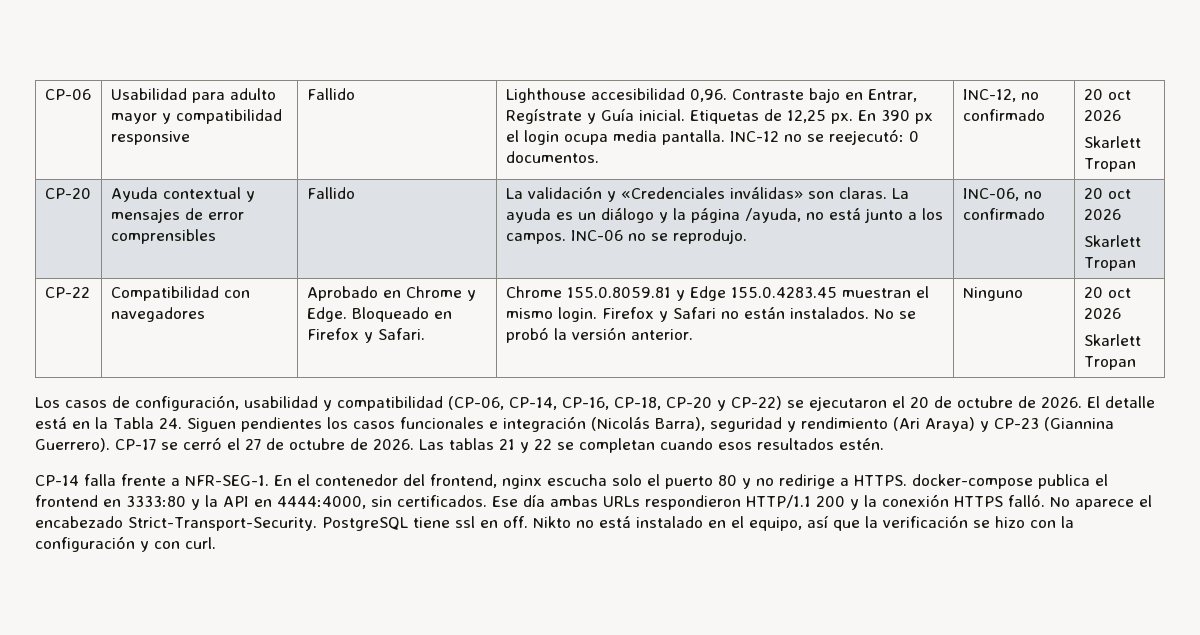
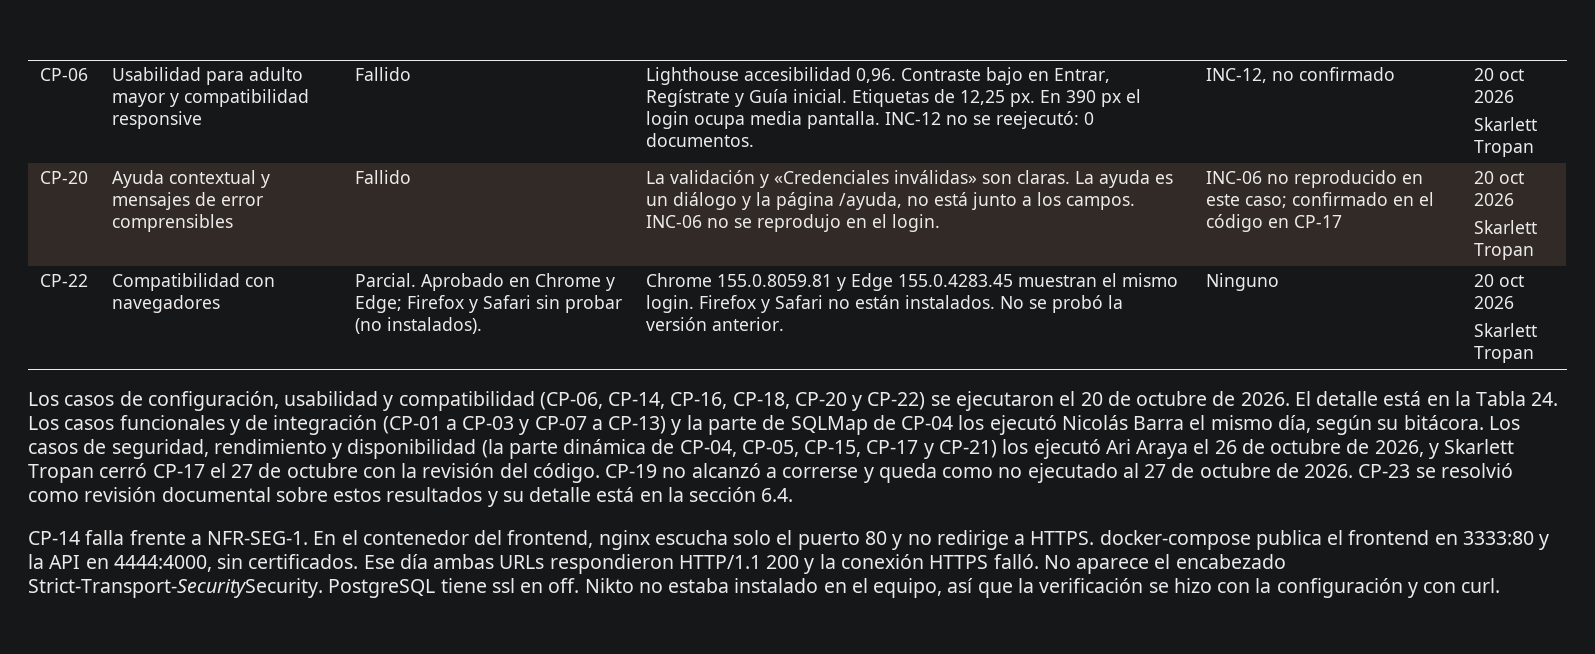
[672,229,747,244] [962,188,1042,201] [962,208,1045,220] reprodujo. | INC-06, no confirmado -> [756,214,940,232] [1205,170,1423,188] [1205,192,1434,208] [1205,214,1342,232] reprodujo en el login. | INC-06 no reproducido en este caso; confirmado en el código en CP-17
(205, 314) none -> [354,273,416,287] Parcial.
[306,307,452,322] [306,328,425,343] Edge. Bloqueado en Firefox y Safari. -> [354,295,622,313] [354,317,482,334] Edge; Firefox y Safari sin probar (no instalados).
[186,416,1114,432] [35,437,884,453] Siguen pendientes los casos funcionales e integración (Nicolás Barra), seguridad y rendimiento (Ari Araya) y CP-23 (Giannina Guerrero). CP-17 se cerró el 27 de octubre de 2026. Las tablas 21 y 22 se completan cuando esos resultados estén. -> [28,415,1520,435] [28,439,1515,459] [28,463,1513,483] [28,487,794,507] Los casos funcionales y de integración (CP-01 a CP-03 y CP-07 a CP-13) y la parte de SQLMap de CP-04 los ejecutó Nicolás Barra el mismo día, según su bitácora. Los casos de seguridad, rendimiento y disponibilidad (la parte dinámica de CP-04, CP-05, CP-15, CP-17 y CP-21) los ejecutó Ari Araya el 26 de octubre de 2026, y Skarlett Tropan cerró CP-17 el 27 de octubre con la revisión del código. CP-19 no alcanzó a correrse y queda como no ejecutado al 27 de octubre de 2026. CP-23 se resolvió como revisión documental sobre estos resultados y su detalle está en la sección 6.4.
[128,517,317,531] Strict-Transport-Security. -> [28,578,323,598] Strict-Transport-SecuritySecurity.
[598,516,631,528] está -> [668,578,730,593] estaba

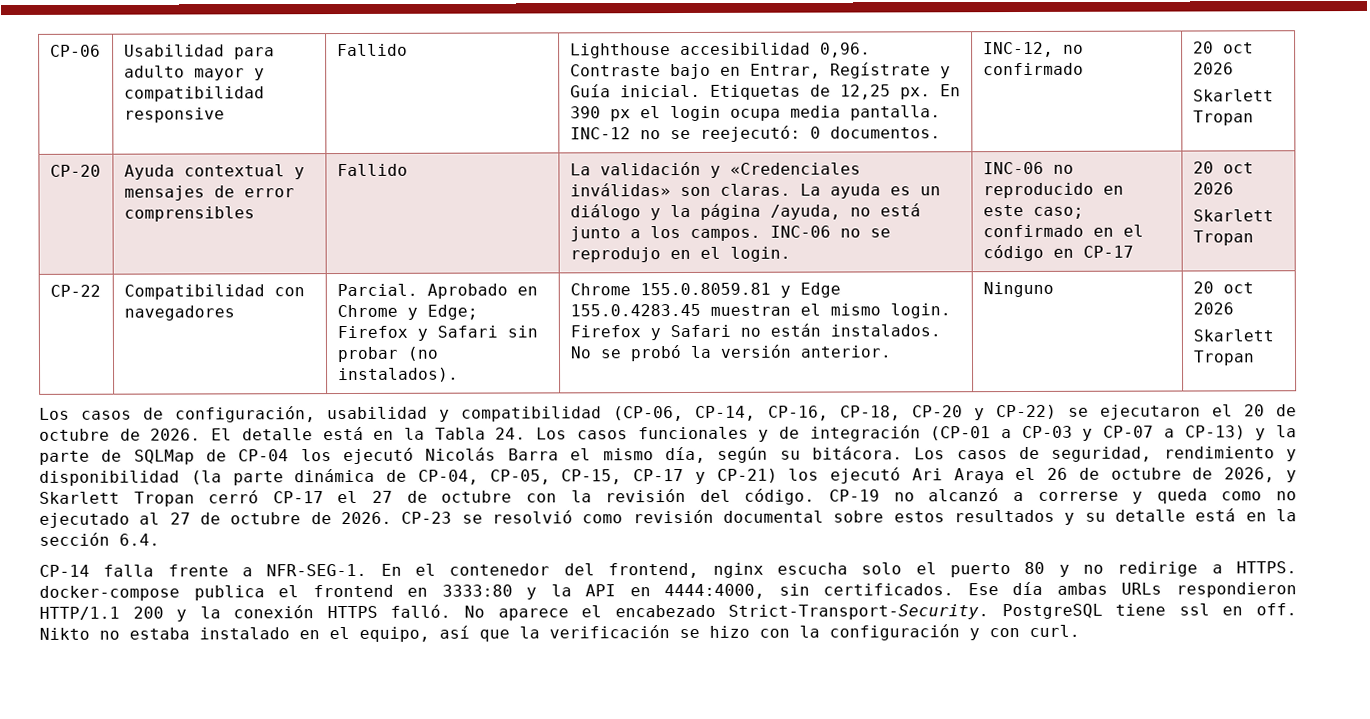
[28,578,323,598] Strict-Transport-SecuritySecurity. -> [728,604,990,620] Strict-Transport-Security.

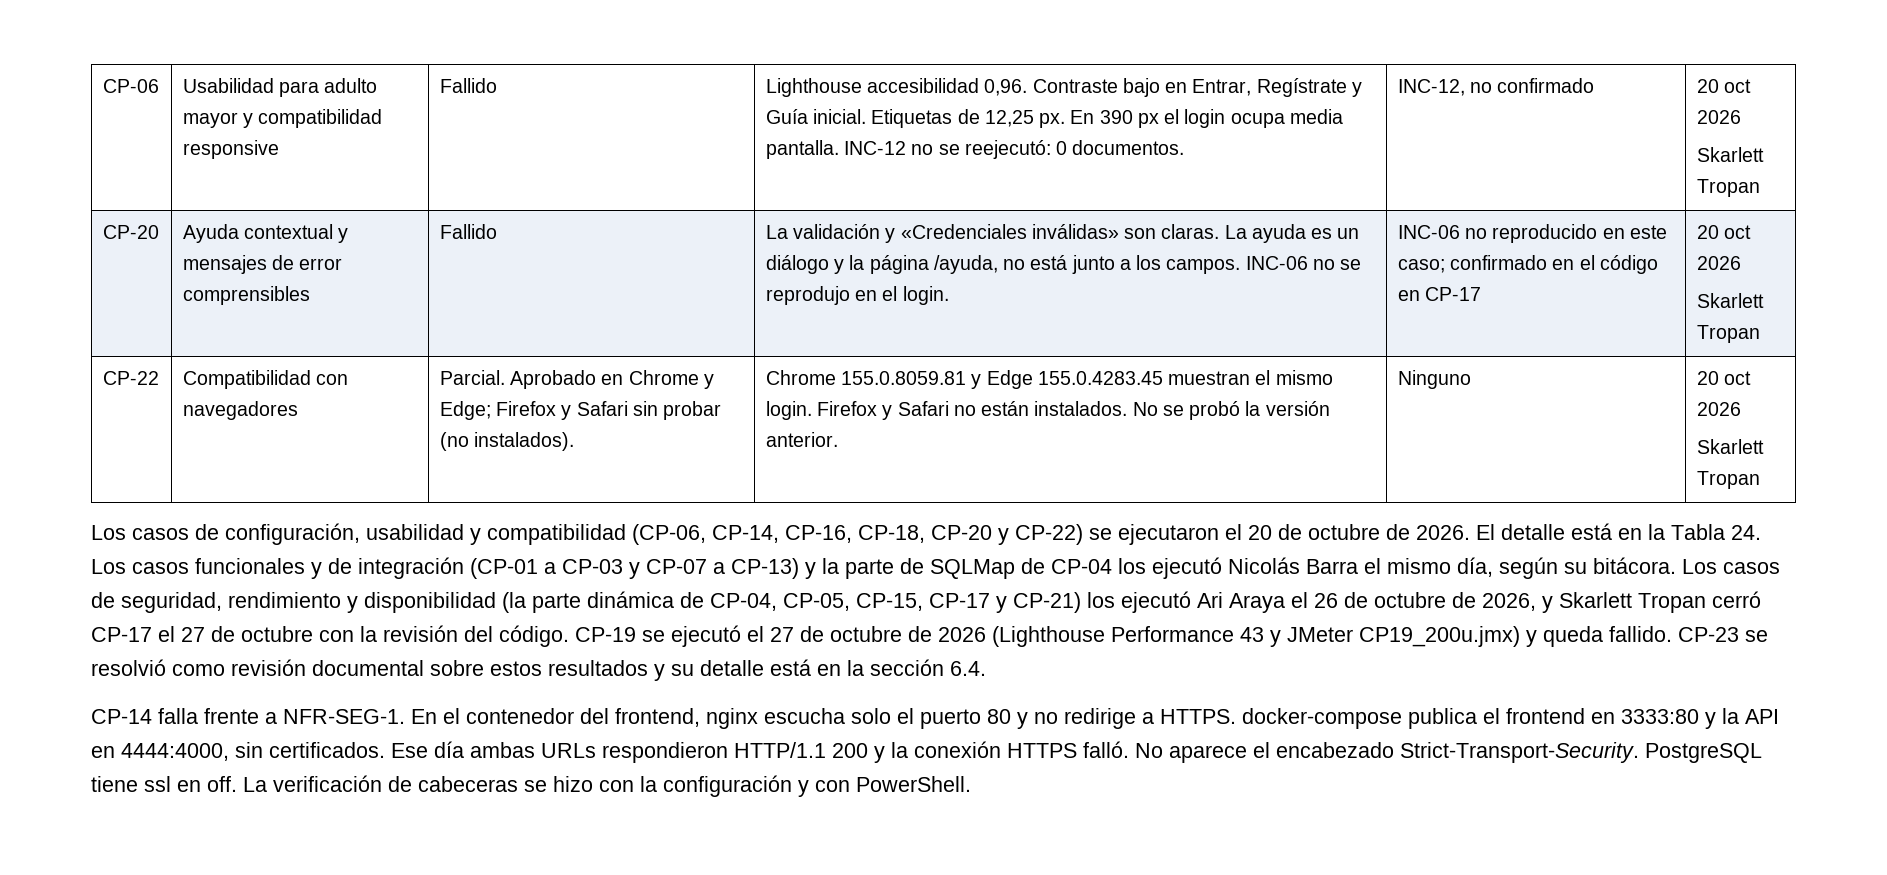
[893,488,1297,504] [39,511,392,528] no alcanzó a correrse y queda como no ejecutado al 27 de octubre de 2026. -> [642,625,1672,647] se ejecutó el 27 de octubre de 2026 (Lighthouse Performance 43 y JMeter CP19_200u.jmx) y queda fallido.
[39,625,670,642] Nikto no estaba instalado en el equipo, así que la verificación -> [243,775,518,792] La verificación de cabeceras
[1029,624,1080,637] curl. -> [856,776,971,792] PowerShell.

